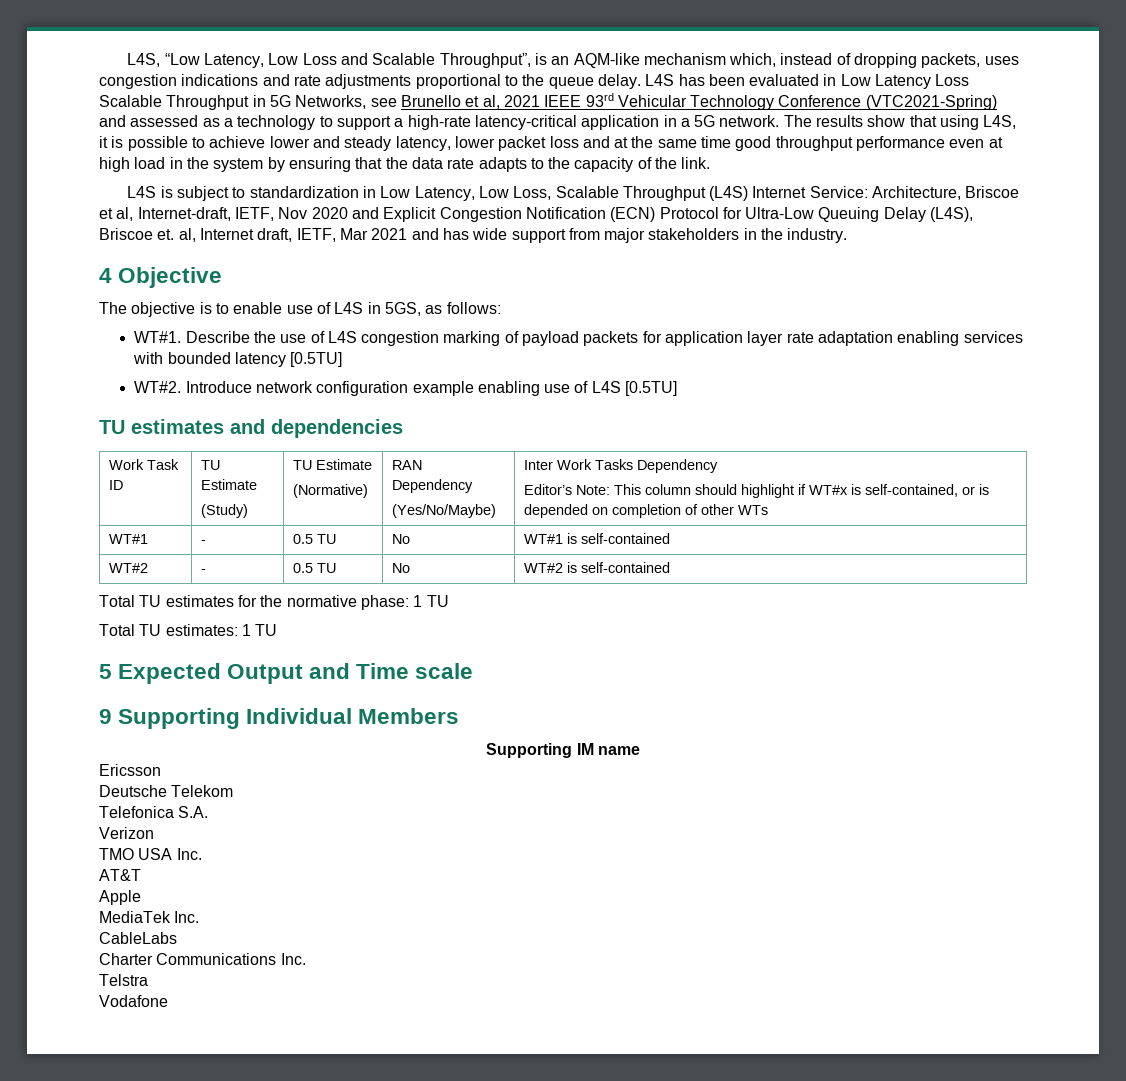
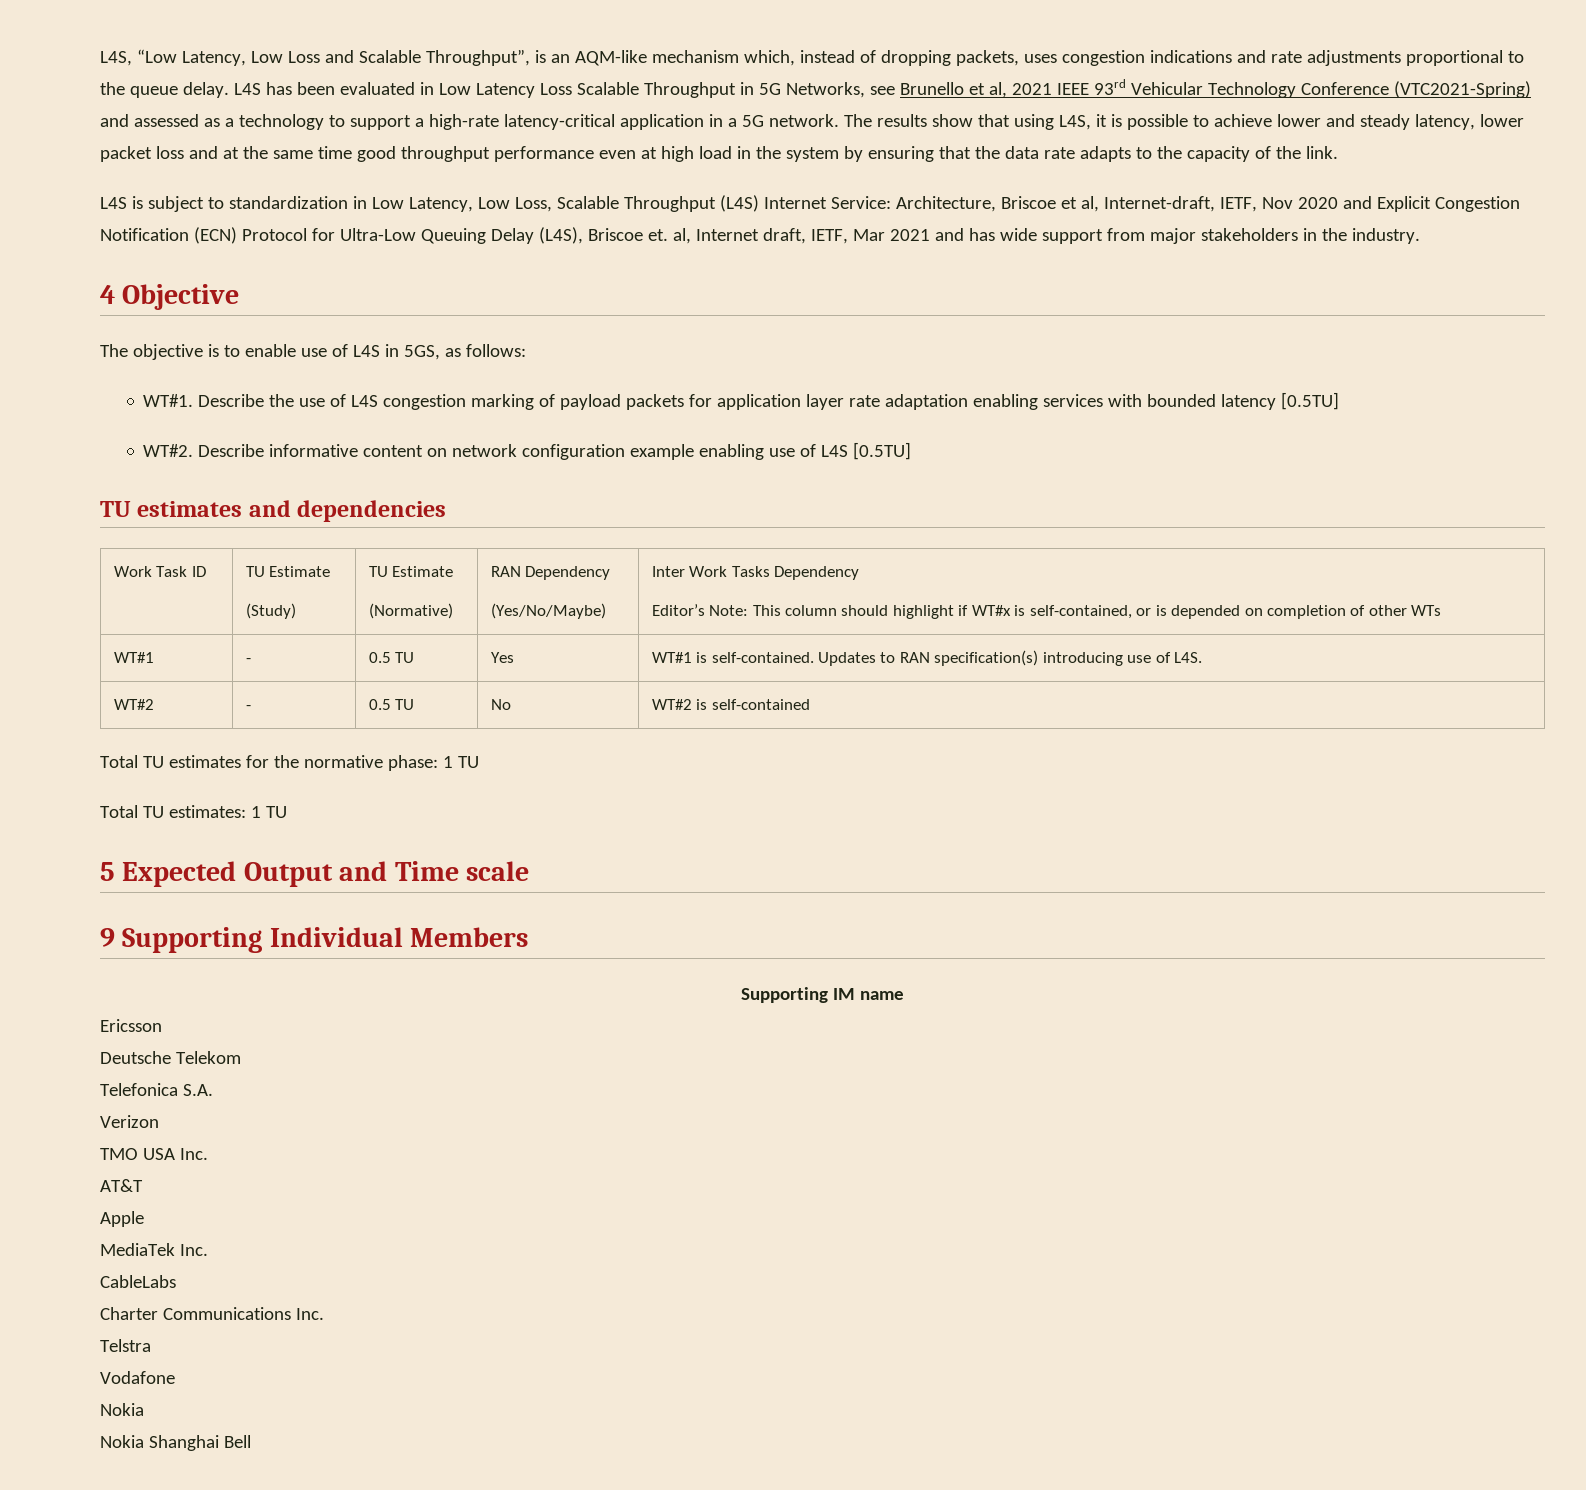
[185,381,252,393] Introduce -> [198,444,448,457] Describe informative content on
[392,534,411,544] No -> [490,652,514,663] Yes
[581,533,671,544] self-contained -> [711,650,1203,666] self-contained. Updates to RAN specification(s) introducing use of L4S.
(168, 1001) none -> [100,1403,144,1416] [100,1435,251,1451] // Nokia // Nokia Shanghai Bell

